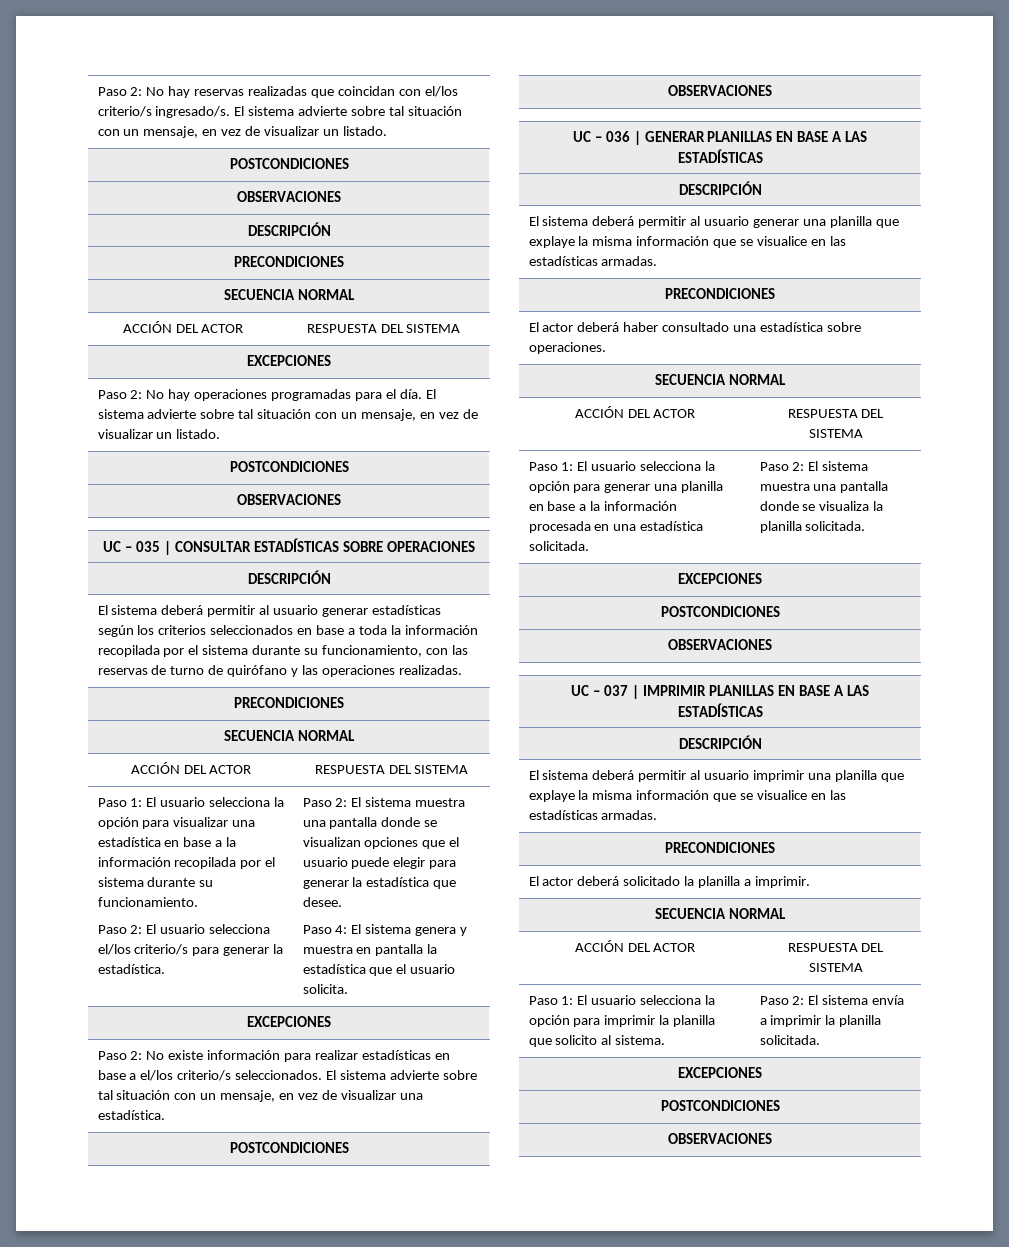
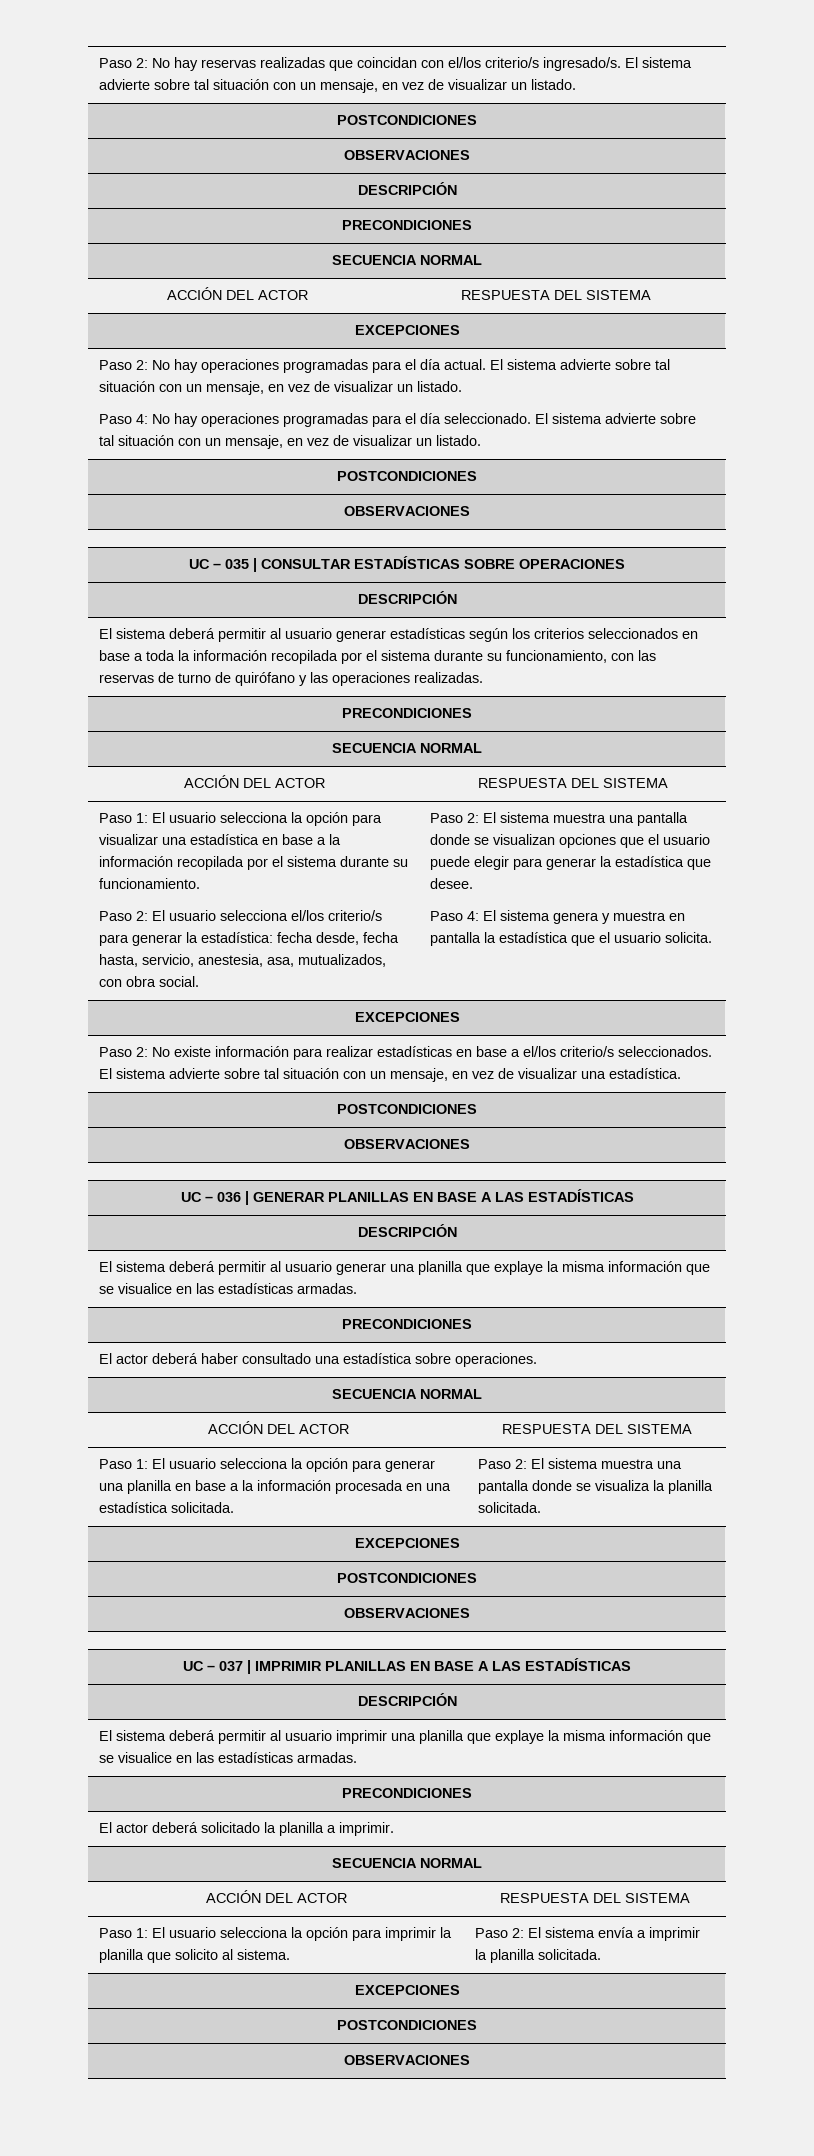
[399,389,422,399] día. -> [420,359,671,370] [99,381,463,395] [99,413,532,427] día actual. El sistema advierte sobre tal situación con un mensaje, en vez de visualizar un listado. // Paso 4: No hay operaciones programadas para el día seleccionado.
[97,964,165,974] estadística. -> [201,932,400,945] [99,954,387,967] [99,976,200,987] estadística: fecha desde, fecha hasta, servicio, anestesia, asa, mutualizados, con obra social.

